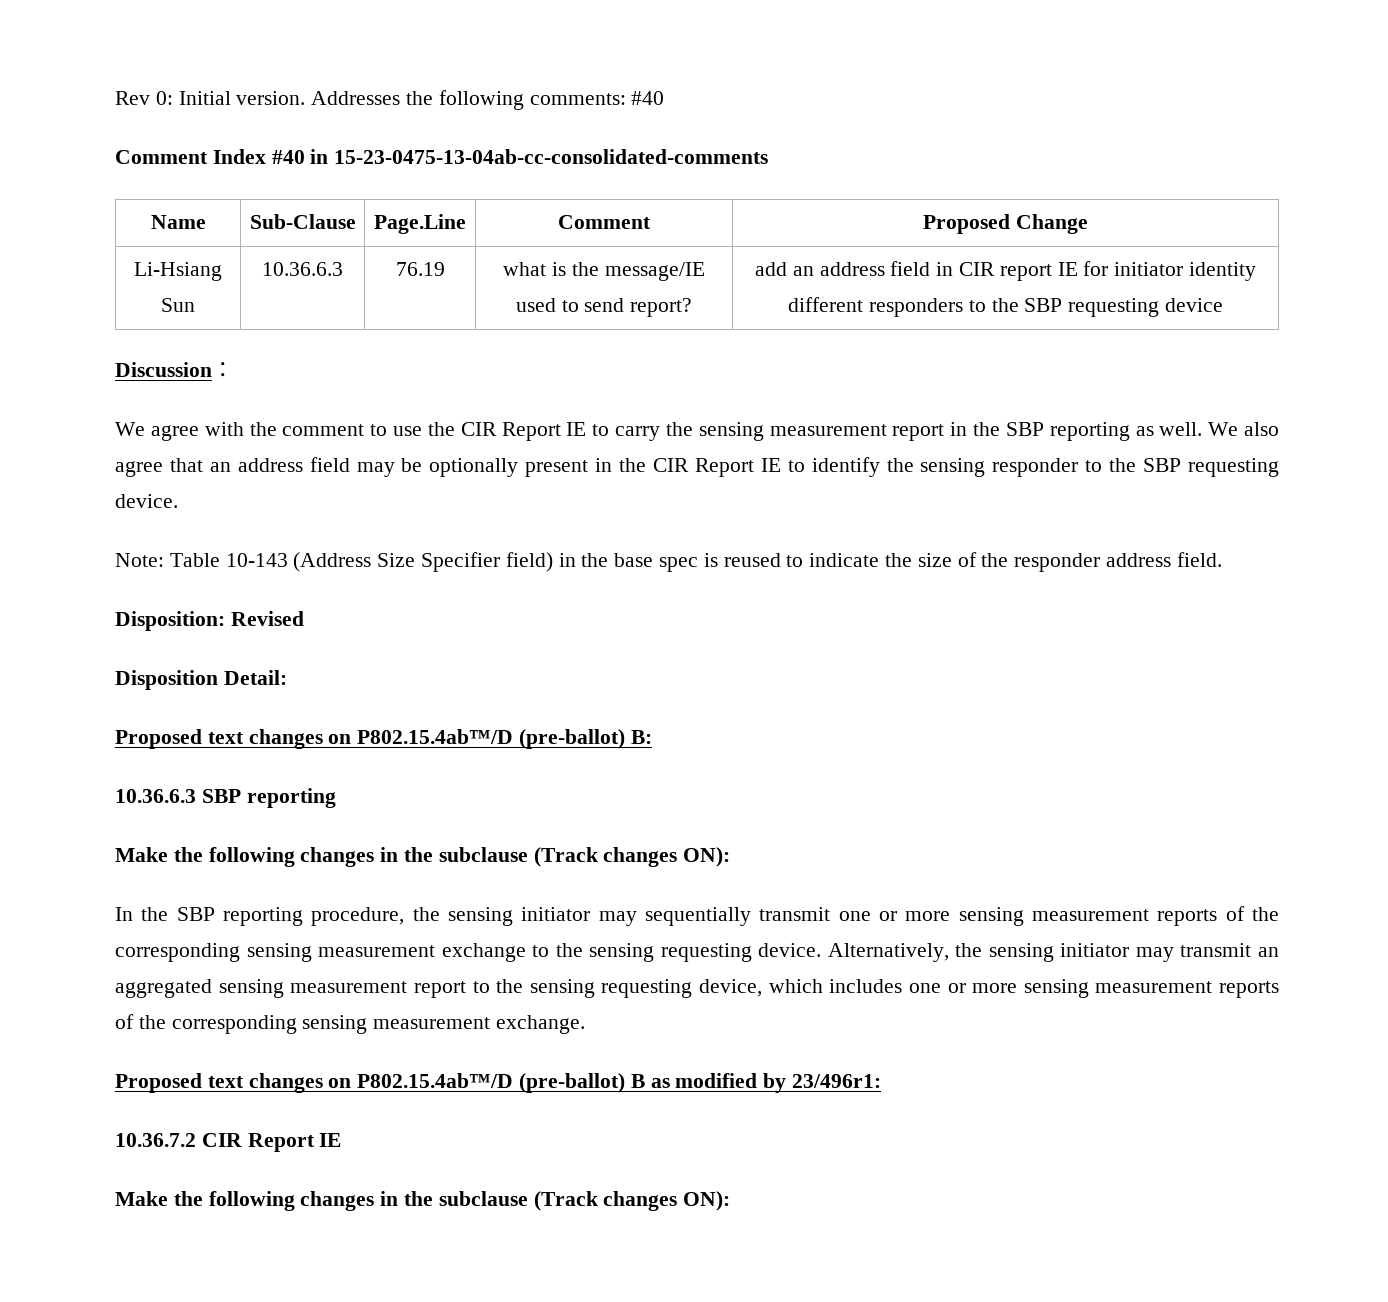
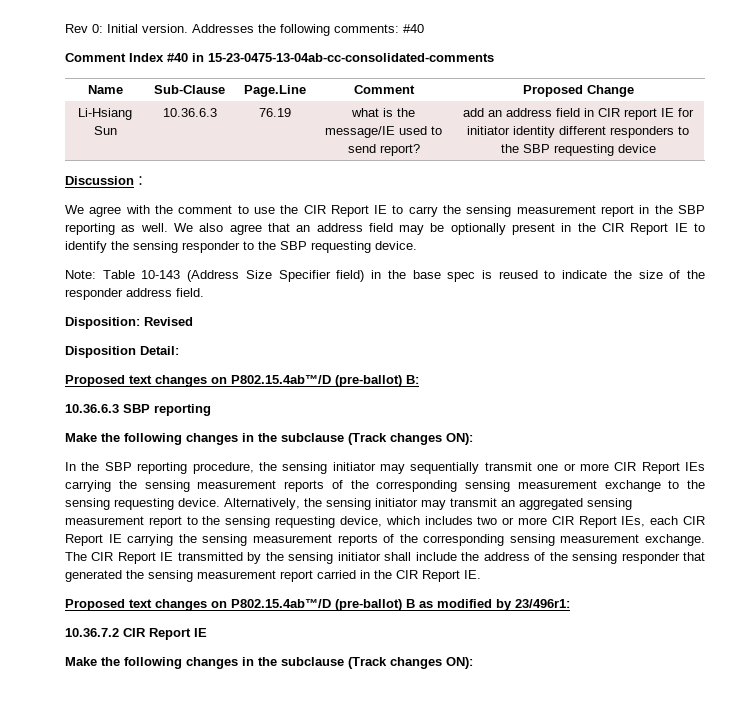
(951, 916) none -> [614,462,705,474] [65,480,137,492] CIR Report IEs carrying the
[908,983,1018,993] one or more -> [477,516,705,528] [65,534,197,546] two or more CIR Report IEs, each CIR Report IE carrying the
(586, 1024) none -> [65,552,706,564] [65,570,481,582] The CIR Report IE transmitted by the sensing initiator shall include the address of the sensing responder that generated the sensing measurement report carried in the CIR Report IE.

